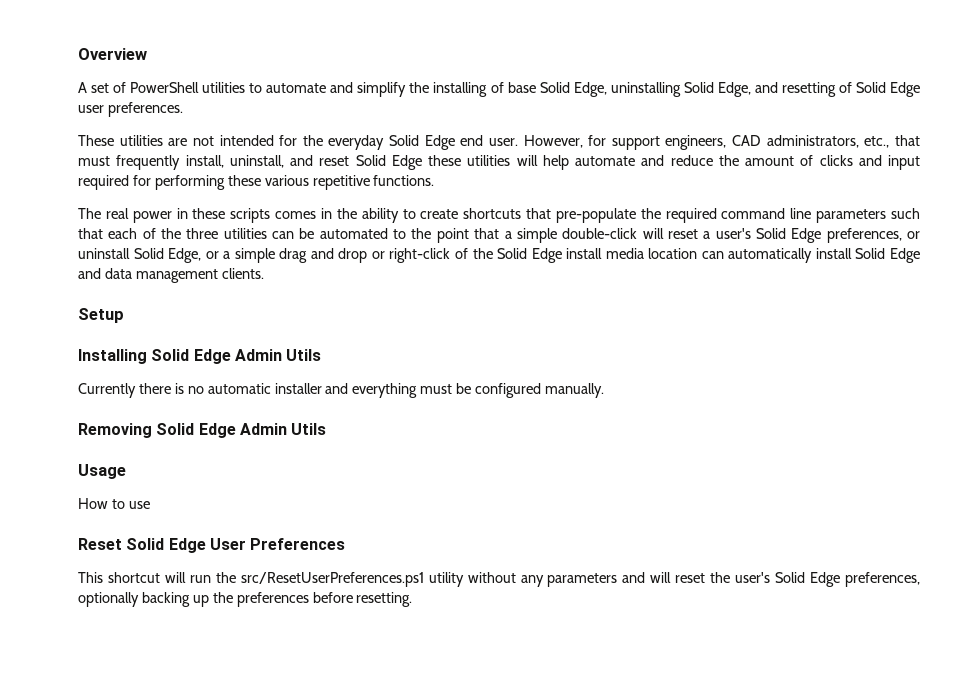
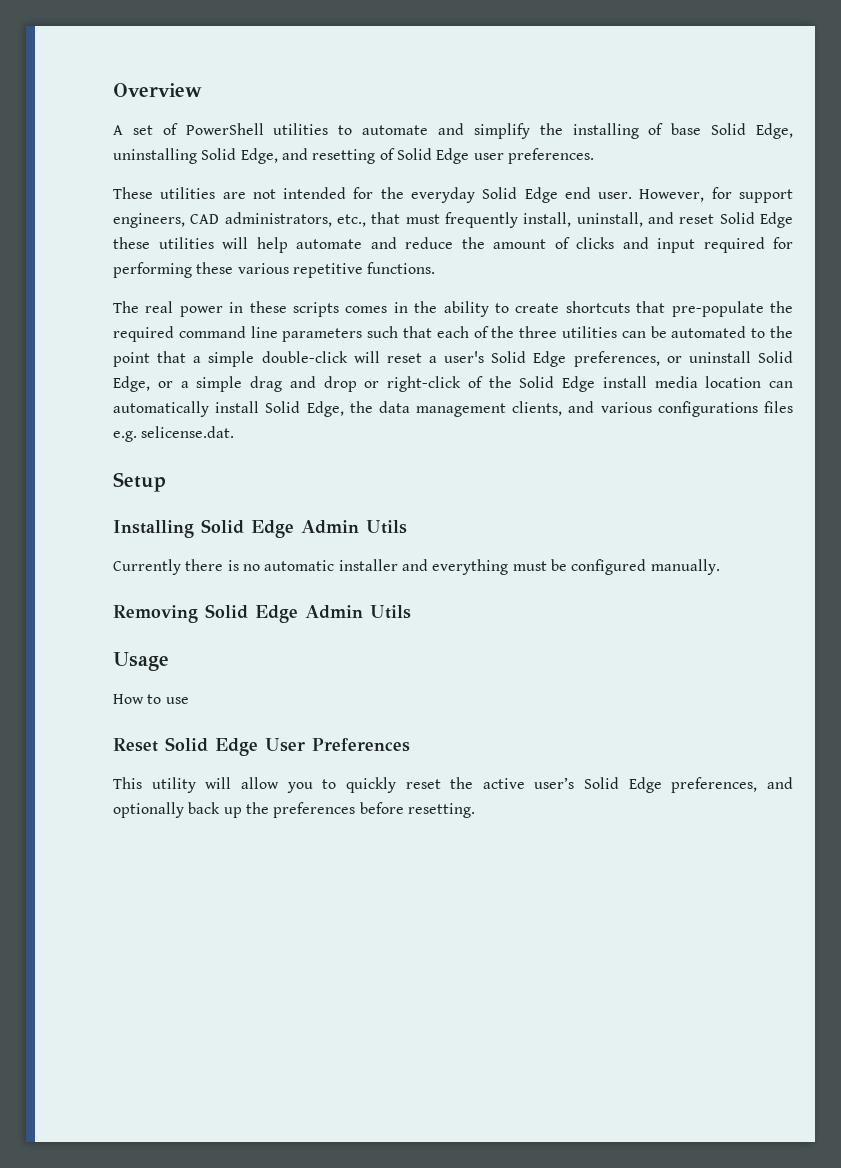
[889,248,920,263] [78,268,264,283] Edge and data management clients. -> [306,401,793,417] [113,426,235,442] Edge, the data management clients, and various configurations files e.g. selicense.dat.
[107,572,672,587] shortcut will run the src/ResetUserPreferences.ps1 utility without any parameters and will -> [151,777,396,793] utility will allow you to quickly
[735,572,921,587] [78,592,190,607] user's Solid Edge preferences, optionally backing -> [482,777,793,793] [113,802,221,818] active user’s Solid Edge preferences, and optionally back

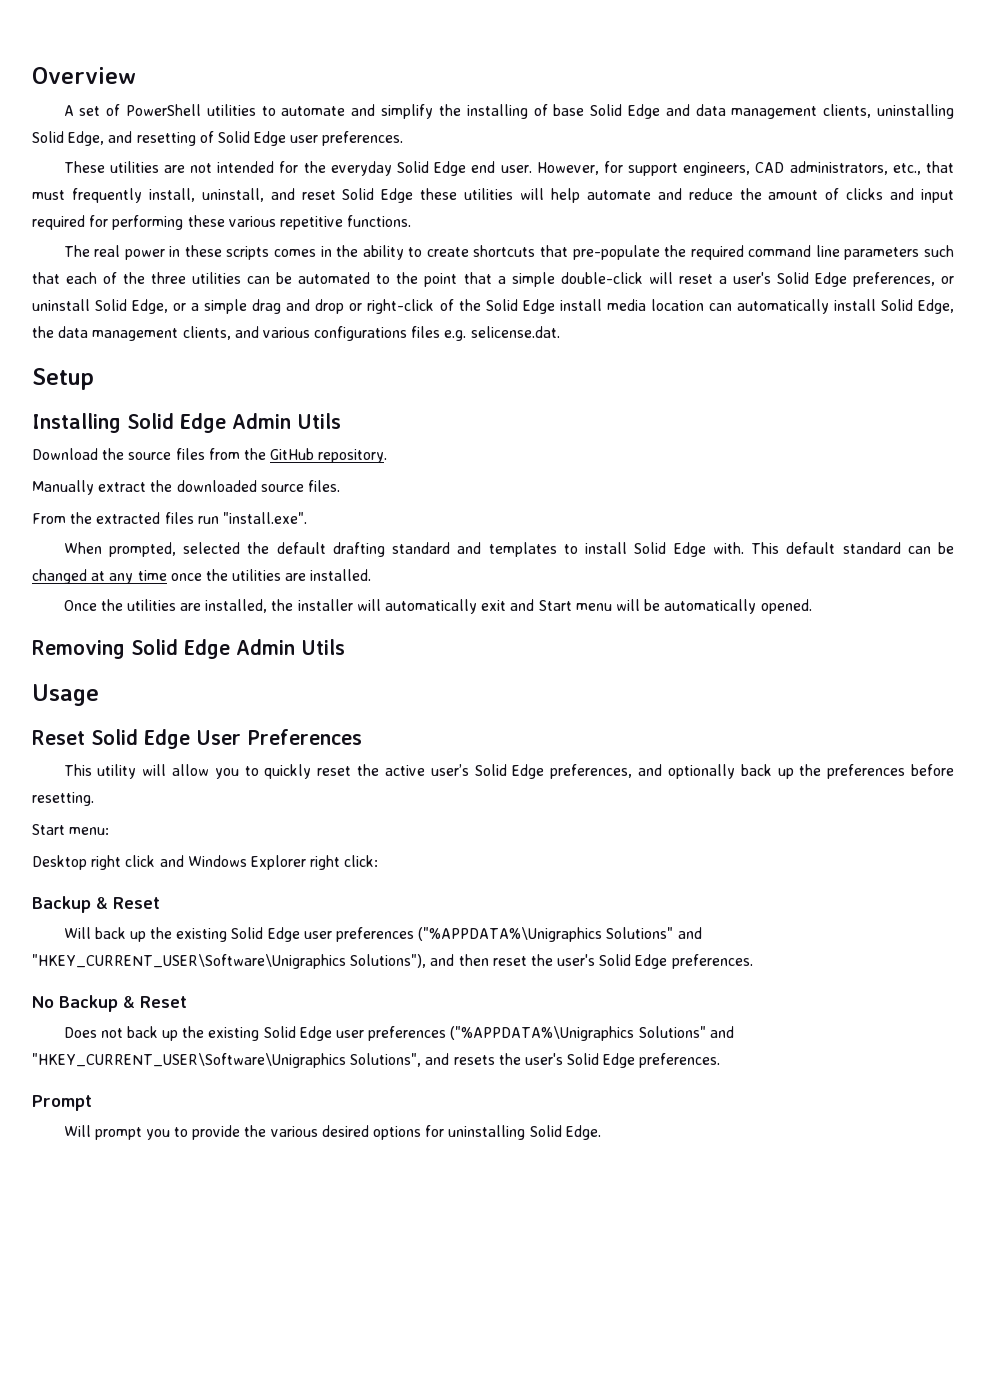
[756,123,793,139] Edge, -> [627,104,872,119] Edge and data management clients,
[113,559,720,575] Currently there is no automatic installer and everything must be configured manually. -> [32,448,388,463] [32,480,340,495] [32,512,307,524] [63,542,954,557] [32,569,372,584] [63,599,812,614] Download the source files from the GitHub repository. // Manually extract the downloaded source files. // From the extracted files run "install.exe". // When prompted, selected the default drafting standard and templates to install Solid Edge with. This default standard can be changed at any time once the utilities are installed. // Once the utilities are installed, the installer will automatically exit and Start menu will be automatically opened.
[113,694,189,704] // How to use -> (99, 695) none
(475, 810) none -> [32,824,110,835] [32,855,379,870] [32,896,160,913] [63,927,702,942] [32,954,753,969] [32,995,187,1012] [63,1026,734,1041] [32,1053,721,1068] [32,1095,92,1111] [63,1125,601,1140] // Start menu: // Desktop right click and Windows Explorer right click: // Backup & Reset // Will back up the existing Solid Edge user preferences ("%APPDATA%\Unigraphics Solutions" and "HKEY_CURRENT_USER\Software\Unigraphics Solutions"), and then reset the user's Solid Edge preferences. // No Backup & Reset // Does not back up the existing Solid Edge user preferences ("%APPDATA%\Unigraphics Solutions" and "HKEY_CURRENT_USER\Software\Unigraphics Solutions", and resets the user's Solid Edge preferences. // Prompt // Will prompt you to provide the various desired options for uninstalling Solid Edge.

